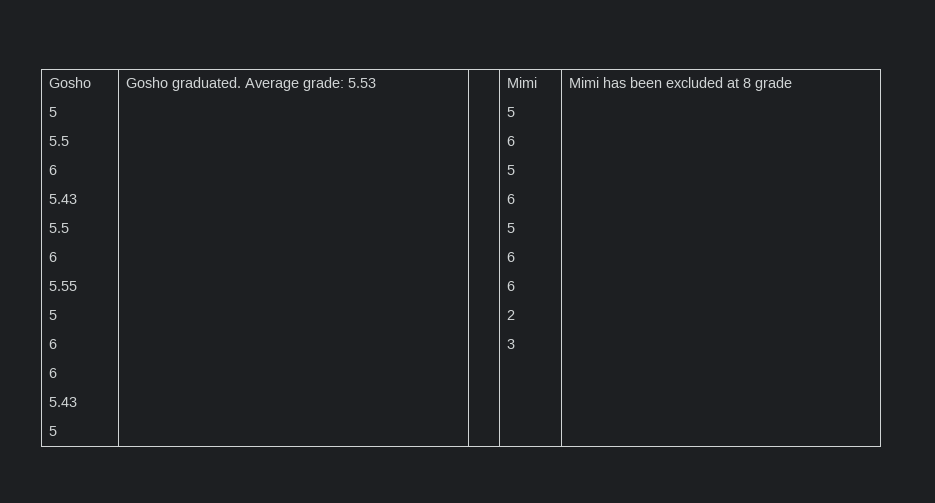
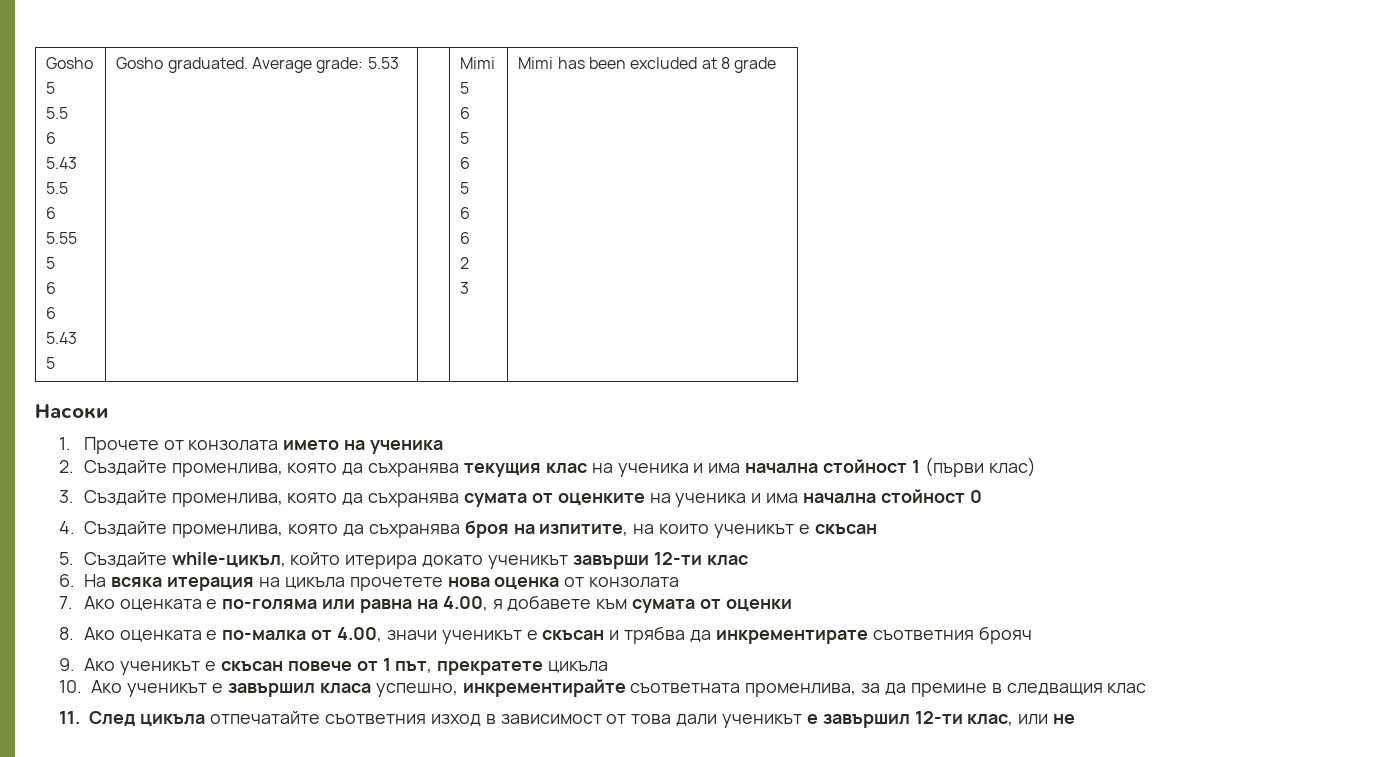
(793, 84) none -> [35,404,109,419] [59,437,444,454] [59,457,1036,477] [59,489,982,507] [59,520,877,538] [59,552,748,569] [59,574,680,591] [59,595,792,613] [59,626,1032,644] [59,658,609,675] [59,679,1147,697] [59,711,1076,728] // Насоки // 1. Прочете от конзолата името на ученика // 2. Създайте променлива, която да съхранява текущия клас на ученика и има начална стойност 1 (първи клас) // 3. Създайте променлива, която да съхранява сумата от оценките на ученика и има начална стойност 0 // 4. Създайте променлива, която да съхранява броя на изпитите, на които ученикът е скъсан // 5. Създайте while-цикъл, който итерира докато ученикът завърши 12-ти клас // 6. На всяка итерация на цикъла прочетете нова оценка от конзолата // 7. Ако оценката е по-голяма или равна на 4.00, я добавете към сумата от оценки // 8. Ако оценката е по-малка от 4.00, значи ученикът е скъсан и трябва да инкрементирате съответния брояч // 9. Ако ученикът е скъсан повече от 1 път, прекратете цикъла // 10. Ако ученикът е завършил класа успешно, инкрементирайте съответната променлива, за да премине в следващия клас // 11. След цикъла отпечатайте съответния изход в зависимост от това дали ученикът е завършил 12-ти клас, или не

